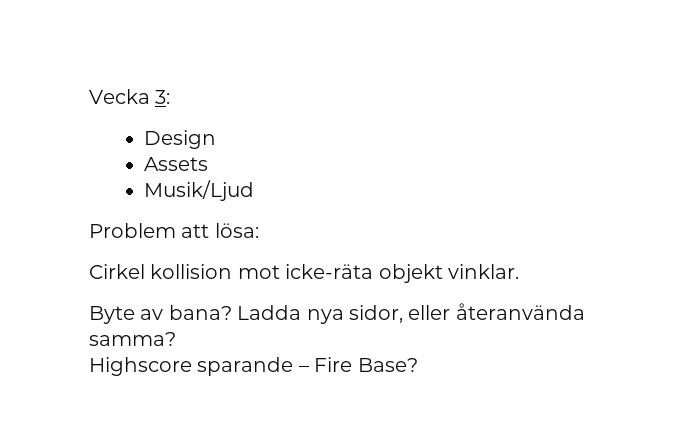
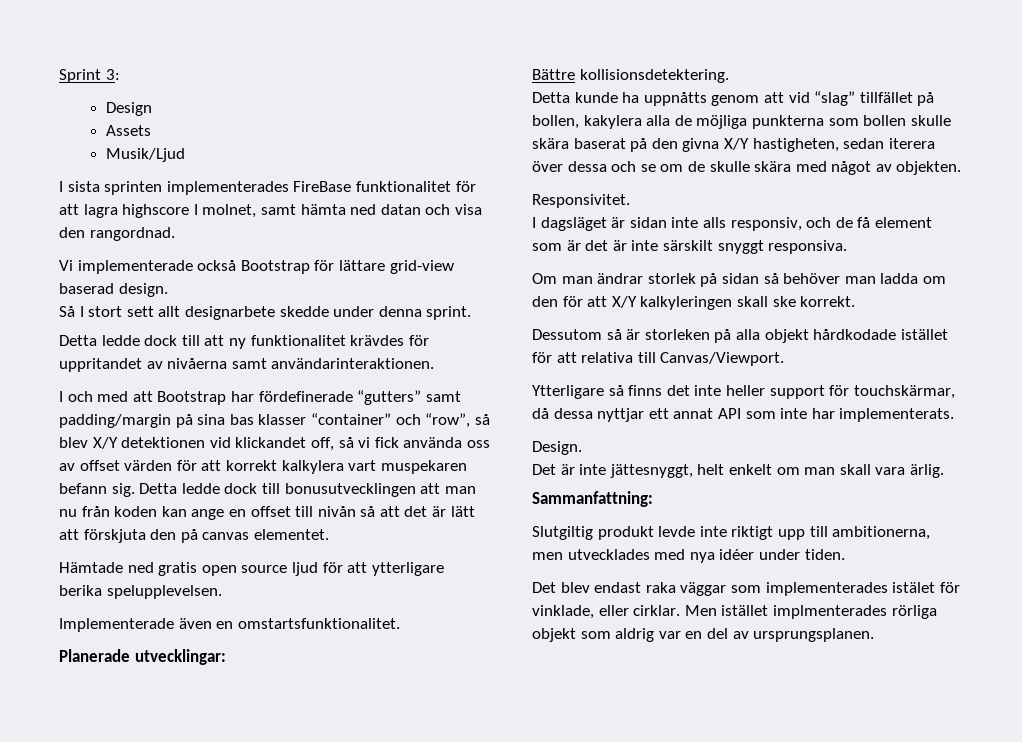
[89,89,150,104] Vecka -> [59,69,101,83] Sprint
[89,223,259,238] [89,264,519,283] [89,303,585,324] [89,332,176,346] [89,357,418,376] Problem att lösa: // Cirkel kollision mot icke-räta objekt vinklar. // Byte av bana? Ladda nya sidor, eller återanvända samma? // Highscore sparande – Fire Base? -> [59,181,476,195] [59,204,482,218] [59,227,175,241] [59,260,454,274] [59,283,168,297] [59,306,472,320] [59,335,429,349] [59,358,435,372] [59,390,461,405] [59,413,490,428] [59,437,490,451] [59,460,467,474] [59,483,476,497] [59,506,475,520] [59,529,329,543] [59,562,444,576] [59,585,222,599] [59,618,400,632] [59,649,226,665] [532,69,729,83] [532,91,935,106] [532,115,951,129] [532,138,935,152] [532,161,962,175] [532,194,630,208] [532,217,932,231] [532,240,848,254] [532,273,946,287] [532,296,856,310] [532,329,948,343] [532,352,785,366] [532,385,955,399] [532,408,955,422] [532,441,582,455] [532,464,944,478] [532,491,653,507] [532,526,931,540] [532,549,845,563] [532,582,960,596] [532,605,937,619] [532,628,875,642] I sista sprinten implementerades FireBase funktionalitet för att lagra highscore I molnet, samt hämta ned datan och visa den rangordnad. // Vi implementerade också Bootstrap för lättare grid-view baserad design. // Så I stort sett allt designarbete skedde under denna sprint. // Detta ledde dock till att ny funktionalitet krävdes för uppritandet av nivåerna samt användarinteraktionen. // I och med att Bootstrap har fördefinerade “gutters” samt padding/margin på sina bas klasser “container” och “row”, så blev X/Y detektionen vid klickandet off, så vi fick använda oss av offset värden för att korrekt kalkylera vart muspekaren befann sig. Detta ledde dock till bonusutvecklingen att man nu från koden kan ange en offset till nivån så att det är lätt att förskjuta den på canvas elementet. // Hämtade ned gratis open source ljud för att ytterligare berika spelupplevelsen. // Implementerade även en omstartsfunktionalitet. // Planerade utvecklingar: // Bättre kollisionsdetektering. // Detta kunde ha uppnåtts genom att vid “slag” tillfället på bollen, kakylera alla de möjliga punkterna som bollen skulle skära baserat på den givna X/Y hastigheten, sedan iterera över dessa och se om de skulle skära med något av objekten. // Responsivitet. // I dagsläget är sidan inte alls responsiv, och de få element som är det är inte särskilt snyggt responsiva. // Om man ändrar storlek på sidan så behöver man ladda om den för att X/Y kalkyleringen skall ske korrekt. // Dessutom så är storleken på alla objekt hårdkodade istället för att relativa till Canvas/Viewport. // Ytterligare så finns det inte heller support för touchskärmar, då dessa nyttjar ett annat API som inte har implementerats. // Design. // Det är inte jättesnyggt, helt enkelt om man skall vara ärlig. // Sammanfattning: // Slutgiltig produkt levde inte riktigt upp till ambitionerna, men utvecklades med nya idéer under tiden. // Det blev endast raka väggar som implementerades istälet för vinklade, eller cirklar. Men istället implmenterades rörliga objekt som aldrig var en del av ursprungsplanen.

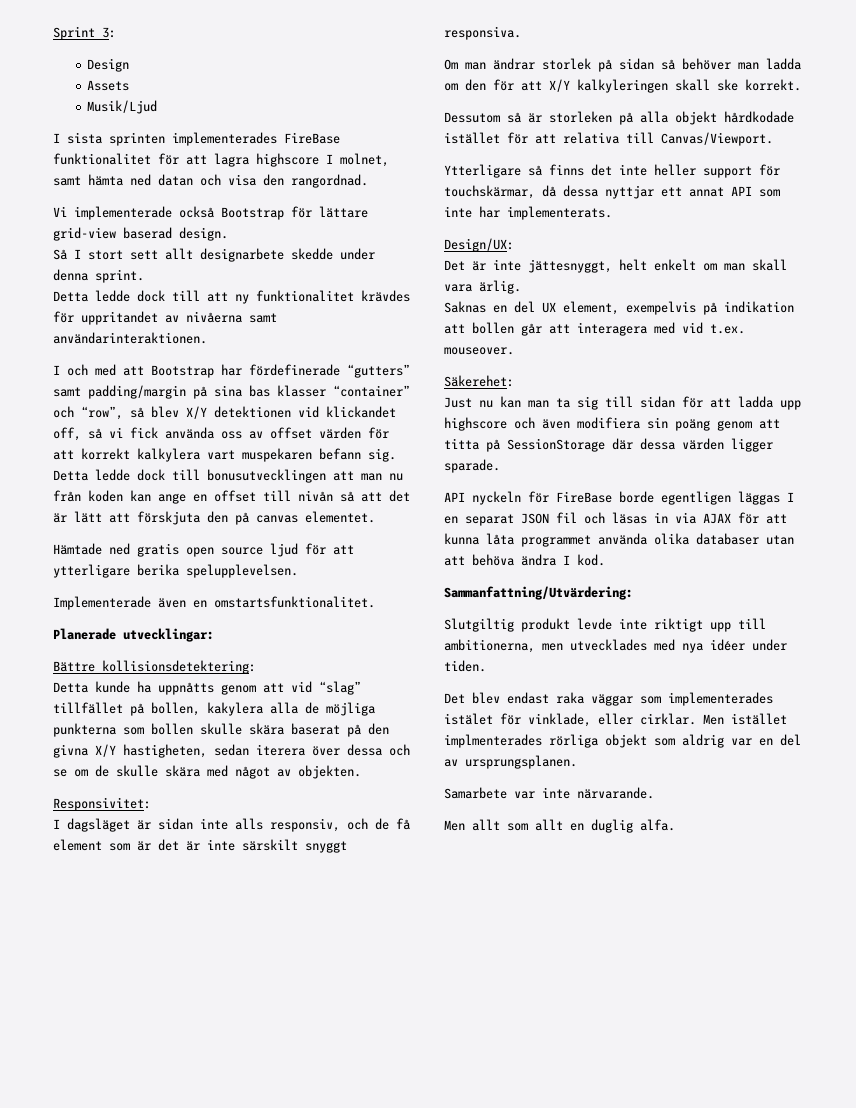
[579,69,729,83] kollisionsdetektering. -> [102,660,256,674] kollisionsdetektering:
[532,194,630,208] Responsivitet. -> [53,797,151,811] Responsivitet:
[532,441,582,455] Design. -> [444,238,514,252] Design/UX:
[532,491,653,507] Sammanfattning: -> [444,301,794,315] [444,322,745,336] [444,347,514,355] [444,375,514,387] [444,396,801,410] [444,417,780,431] [444,438,773,452] [444,459,500,473] [444,491,794,505] [444,512,787,526] [444,533,794,547] [444,554,605,566] [444,586,633,600] Saknas en del UX element, exempelvis på indikation att bollen går att interagera med vid t.ex. mouseover. // Säkerehet: // Just nu kan man ta sig till sidan för att ladda upp highscore och även modifiera sin poäng genom att titta på SessionStorage där dessa värden ligger sparade. // API nyckeln för FireBase borde egentligen läggas I en separat JSON fil och läsas in via AJAX för att kunna låta programmet använda olika databaser utan att behöva ändra I kod. // Sammanfattning/Utvärdering:
(875, 635) none -> [444,787,654,799] [444,819,675,833] // Samarbete var inte närvarande. // Men allt som allt en duglig alfa.

